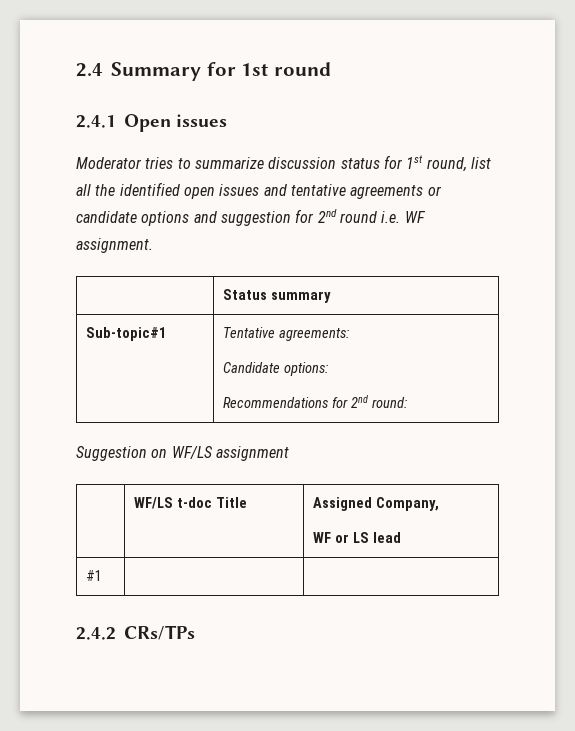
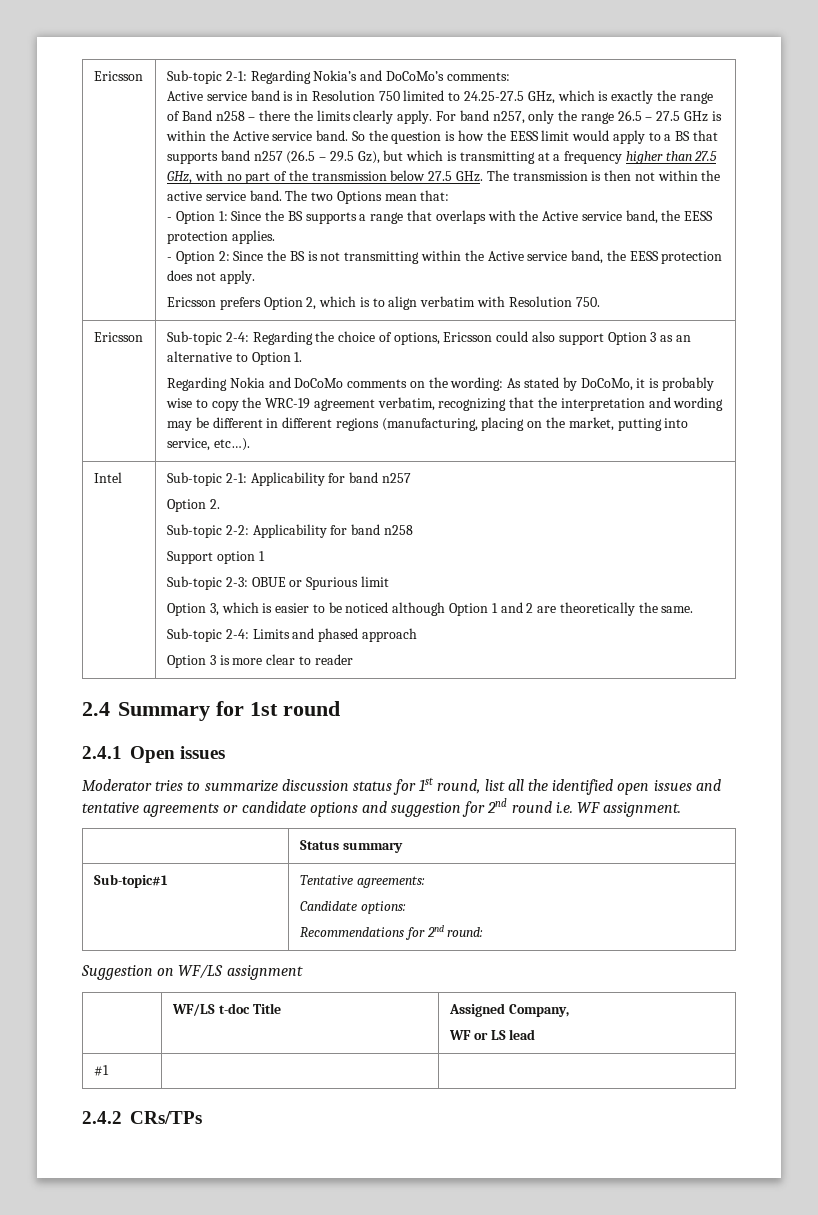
(76, 70) none -> [93,71,143,81] [166,70,510,84] [166,90,713,104] [166,110,722,124] [165,130,719,144] [166,150,718,164] [166,170,721,184] [166,190,450,204] [166,210,714,224] [166,230,275,244] [166,250,723,264] [166,270,255,284] [166,296,600,310] [93,332,143,342] [166,331,691,345] [166,351,303,365] [166,377,714,391] [165,397,724,411] [166,417,689,431] [166,438,250,451] [93,472,122,483] [166,472,411,486] [166,499,220,512] [166,524,413,538] [166,551,265,564] [166,576,389,590] [166,602,694,616] [166,628,417,642] [166,654,353,668] Ericsson | Sub-topic 2-1: Regarding Nokia’s and DoCoMo’s comments: // Active service band is in Resolution 750 limited to 24.25-27.5 GHz, which is exactly the range of Band n258 – there the limits clearly apply. For band n257, only the range 26.5 – 27.5 GHz is within the Active service band. So the question is how the EESS limit would apply to a BS that supports band n257 (26.5 – 29.5 Gz), but which is transmitting at a frequency higher than 27.5 GHz, with no part of the transmission below 27.5 GHz. The transmission is then not within the active service band. The two Options mean that: // - Option 1: Since the BS supports a range that overlaps with the Active service band, the EESS protection applies. // - Option 2: Since the BS is not transmitting within the Active service band, the EESS protection does not apply. // Ericsson prefers Option 2, which is to align verbatim with Resolution 750. // Ericsson | Sub-topic 2-4: Regarding the choice of options, Ericsson could also support Option 3 as an alternative to Option 1. // Regarding Nokia and DoCoMo comments on the wording: As stated by DoCoMo, it is probably wise to copy the WRC-19 agreement verbatim, recognizing that the interpretation and wording may be different in different regions (manufacturing, placing on the market, putting into service, etc…). // Intel | Sub-topic 2-1: Applicability for band n257 // Option 2. // Sub-topic 2-2: Applicability for band n258 // Support option 1 // Sub-topic 2-3: OBUE or Spurious limit // Option 3, which is easier to be noticed although Option 1 and 2 are theoretically the same. // Sub-topic 2-4: Limits and phased approach // Option 3 is more clear to reader //

